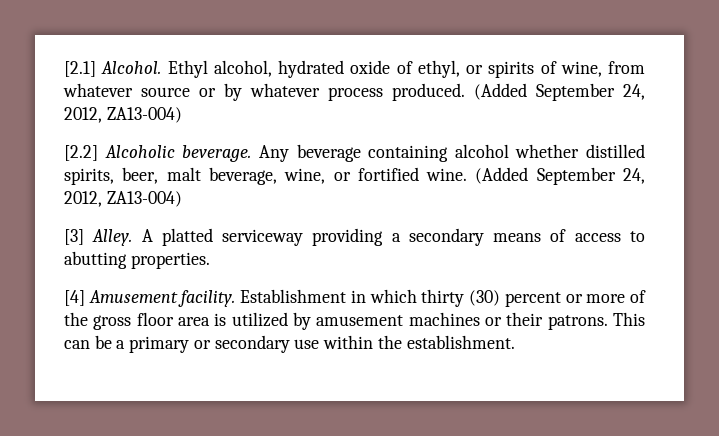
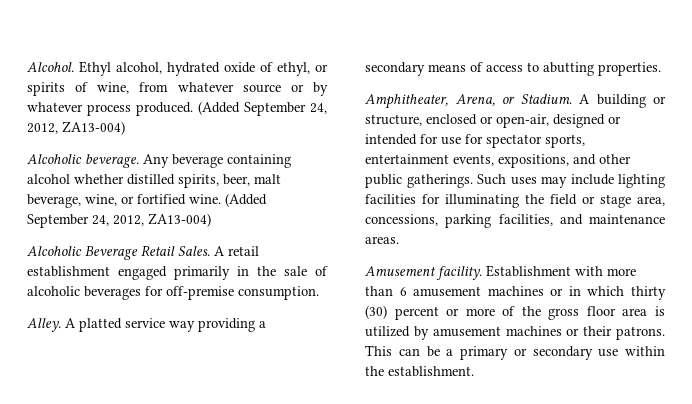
[64,61,96,77] [2.1] -> (27, 67) none
[64,145,98,161] [2.2] -> (125, 128) none
[64,229,84,245] [3] -> [27,245,259,260] [27,266,328,280] [27,286,319,300] Alcoholic Beverage Retail Sales. A retail establishment engaged primarily in the sale of alcoholic beverages for off-premise consumption. //
[222,229,304,246] serviceway -> [125,318,195,332] service way
[64,289,347,307] [4] Amusement facility. Establishment -> [365,94,666,109] [365,114,621,128] [365,134,585,148] [365,154,631,168] [365,174,665,188] [365,194,665,208] [365,214,665,228] [365,236,399,244] [365,265,636,280] [365,286,564,297] Amphitheater, Arena, or Stadium. A building or structure, enclosed or open-air, designed or intended for use for spectator sports, entertainment events, expositions, and other public gatherings. Such uses may include lighting facilities for illuminating the field or stage area, concessions, parking facilities, and maintenance areas. // Amusement facility. Establishment with more than 6 amusement machines or

